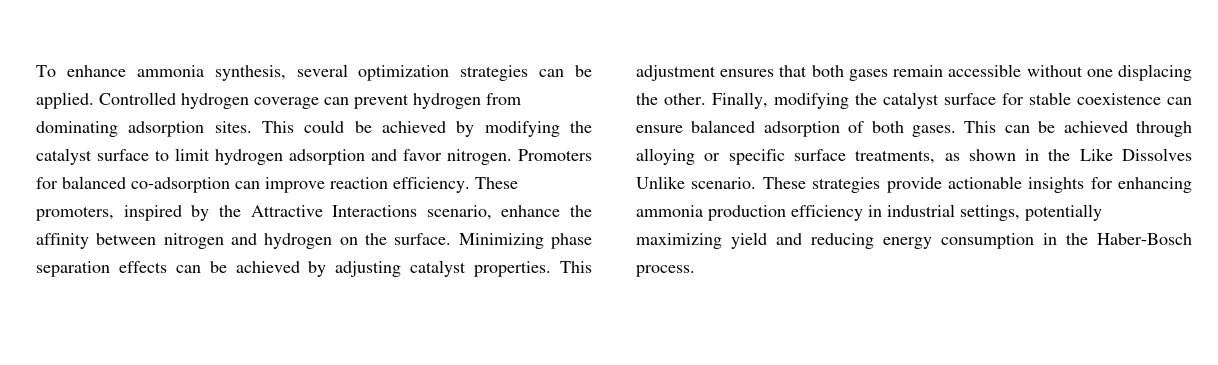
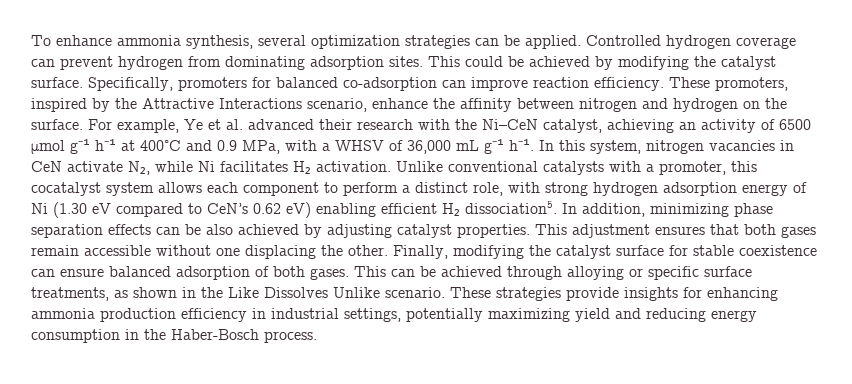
[97,148,592,165] surface to limit hydrogen adsorption and favor nitrogen. Promoters -> [31,77,247,91] surface. Specifically, promoters
[458,233,544,249] Minimizing -> [88,119,811,133] [31,139,794,154] [31,161,757,175] [31,182,807,196] [31,201,729,218] For example, Ye et al. advanced their research with the Ni–CeN catalyst, achieving an activity of 6500 μmol g⁻¹ h⁻¹ at 400°C and 0.9 MPa, with a WHSV of 36,000 mL g⁻¹ h⁻¹. In this system, nitrogen vacancies in CeN activate N₂, while Ni facilitates H₂ activation. Unlike conventional catalysts with a promoter, this cocatalyst system allows each component to perform a distinct role, with strong hydrogen adsorption energy of Ni (1.30 eV compared to CeN’s 0.62 eV) enabling efficient H₂ dissociation5. In addition, minimizing
(227, 267) none -> [206,224,233,235] also
[947,176,1022,189] actionable -> (619, 294) none

